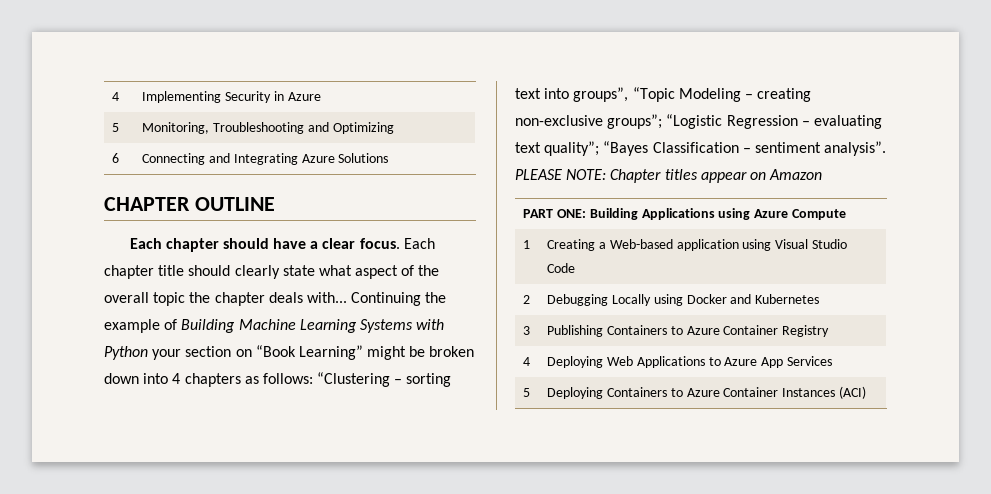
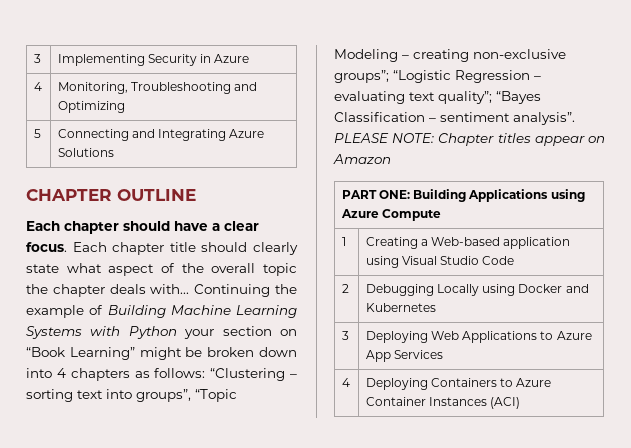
[112,92,120,101] 4 -> [33,54,41,63] 3
[112,123,120,132] 5 -> [33,82,42,91] 4
[112,153,120,163] 6 -> [33,129,41,138] 5
[547,325,830,337] [523,357,531,366] | Publishing Containers to Azure Container Registry // 4 -> (349, 335) none
[523,388,531,397] 5 -> [341,378,350,387] 4

